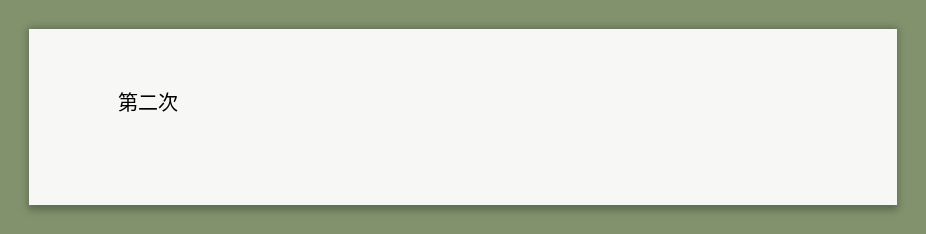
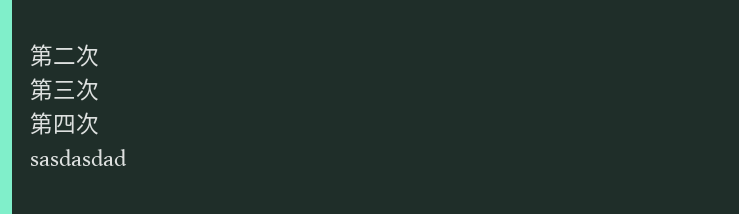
(178, 102) none -> [30,78,99,101] [30,112,99,135] [30,149,127,166] // 第三次 // 第四次 // sasdasdad

